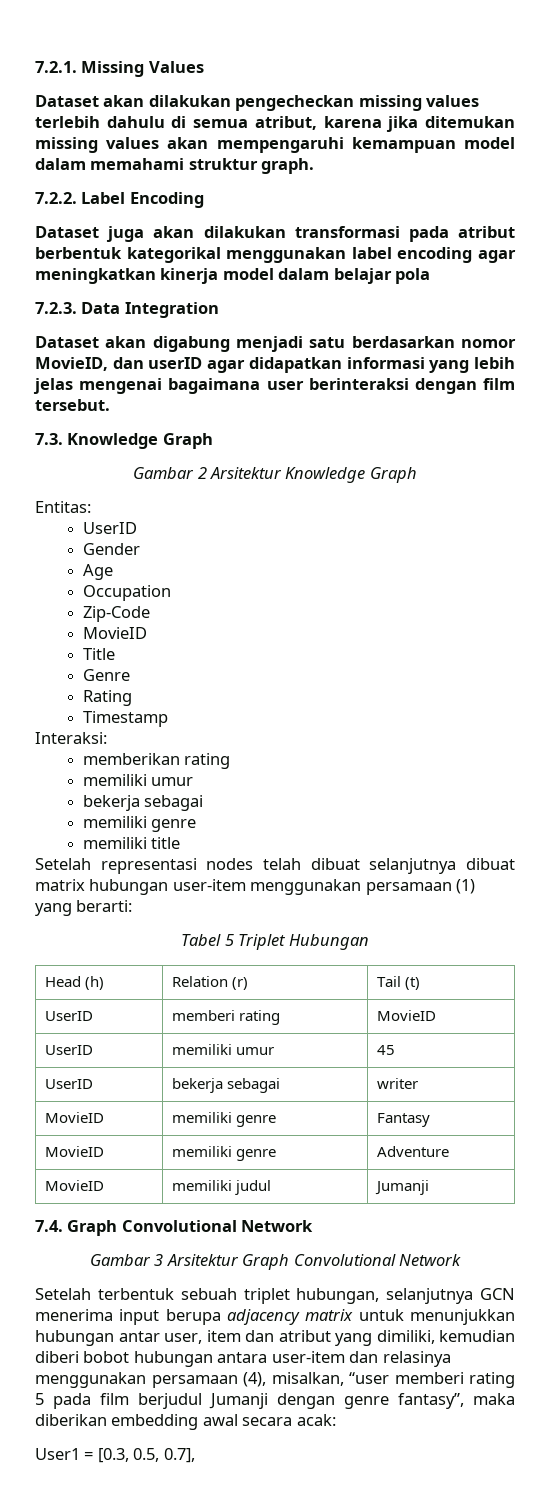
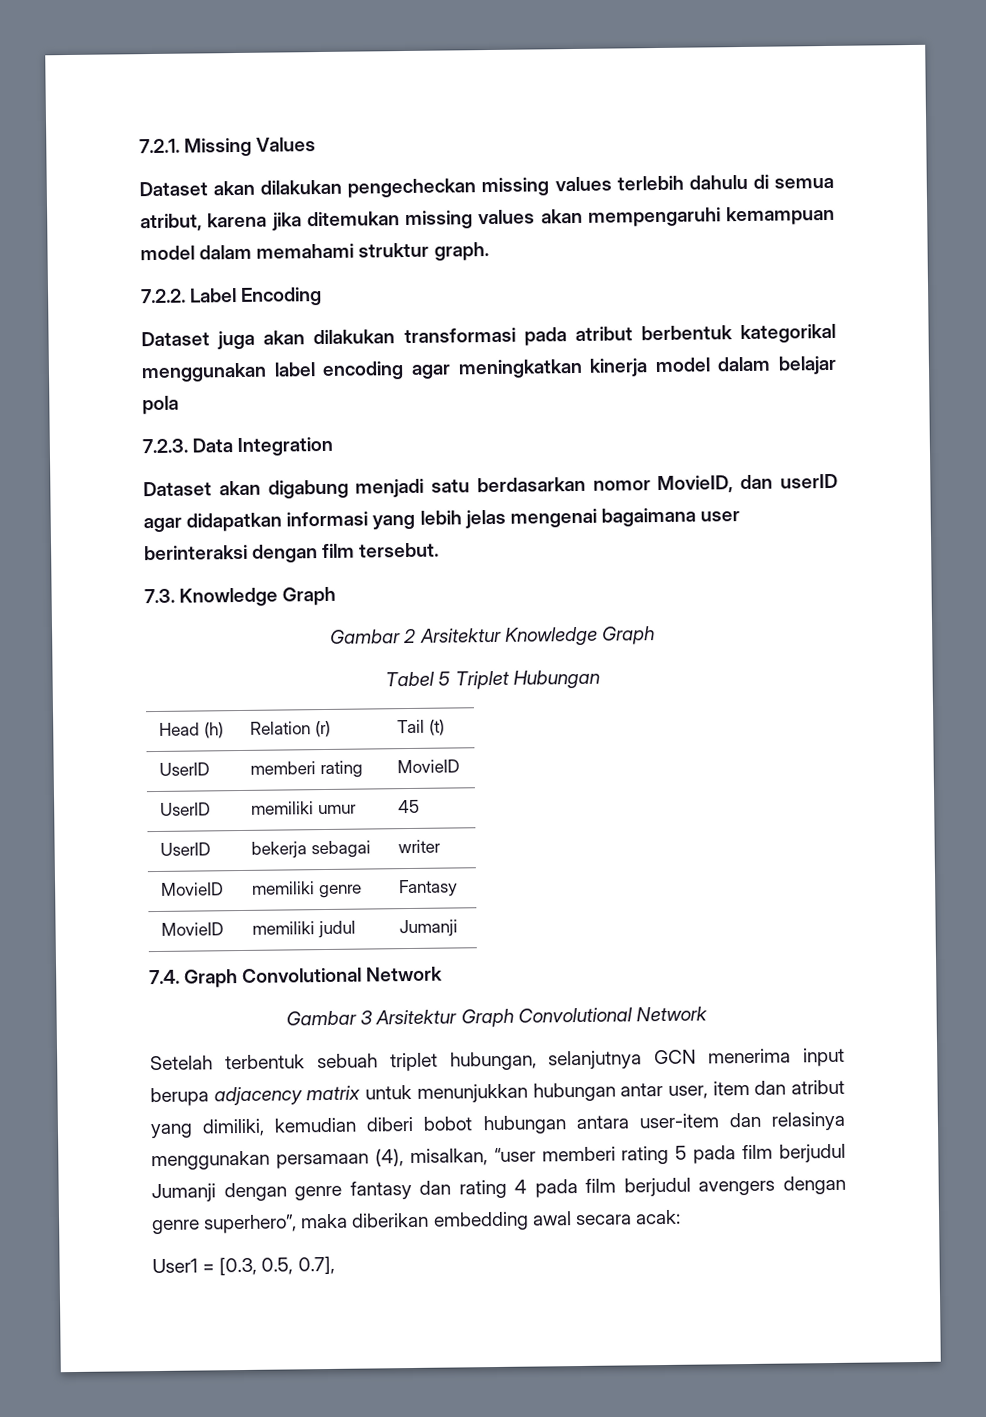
[35,501,91,513] [82,522,137,534] [82,543,140,555] [82,564,113,580] [82,585,171,601] [82,606,150,622] [82,627,147,639] [82,648,115,660] [82,669,130,681] [82,690,132,706] [82,711,168,727] [35,732,107,744] [82,753,231,769] [82,774,194,786] [82,795,204,811] [82,816,197,832] [82,837,181,849] [35,858,515,874] [35,879,476,895] [35,900,133,916] // Entitas: // UserID // Gender // Age // Occupation // Zip-Code // MovieID // Title // Genre // Rating // Timestamp // Interaksi: // memberikan rating // memiliki umur // bekerja sebagai // memiliki genre // memiliki title // Setelah representasi nodes telah dibuat selanjutnya dibuat matrix hubungan user-item menggunakan persamaan (1) yang berarti: -> (655, 635) none
[44,1146,104,1157] [171,1146,276,1161] [376,1146,449,1157] // MovieID | memiliki genre | Adventure -> (458, 888) none
[398,1393,464,1409] fantasy”, -> [349,1175,846,1200] [152,1214,298,1235] fantasy dan rating 4 pada film berjudul avengers dengan genre superhero”,

